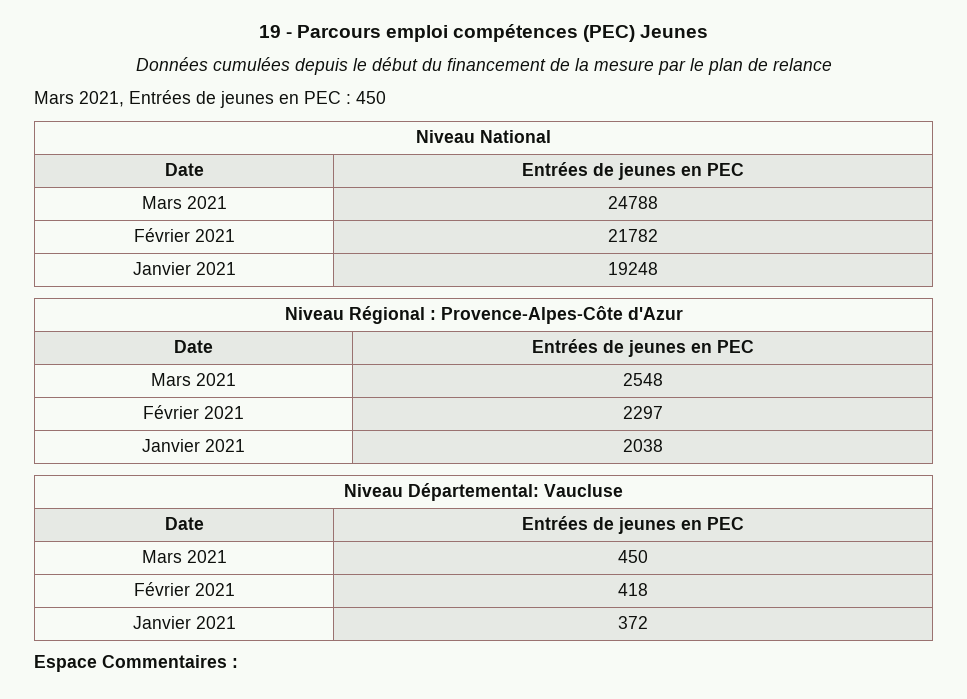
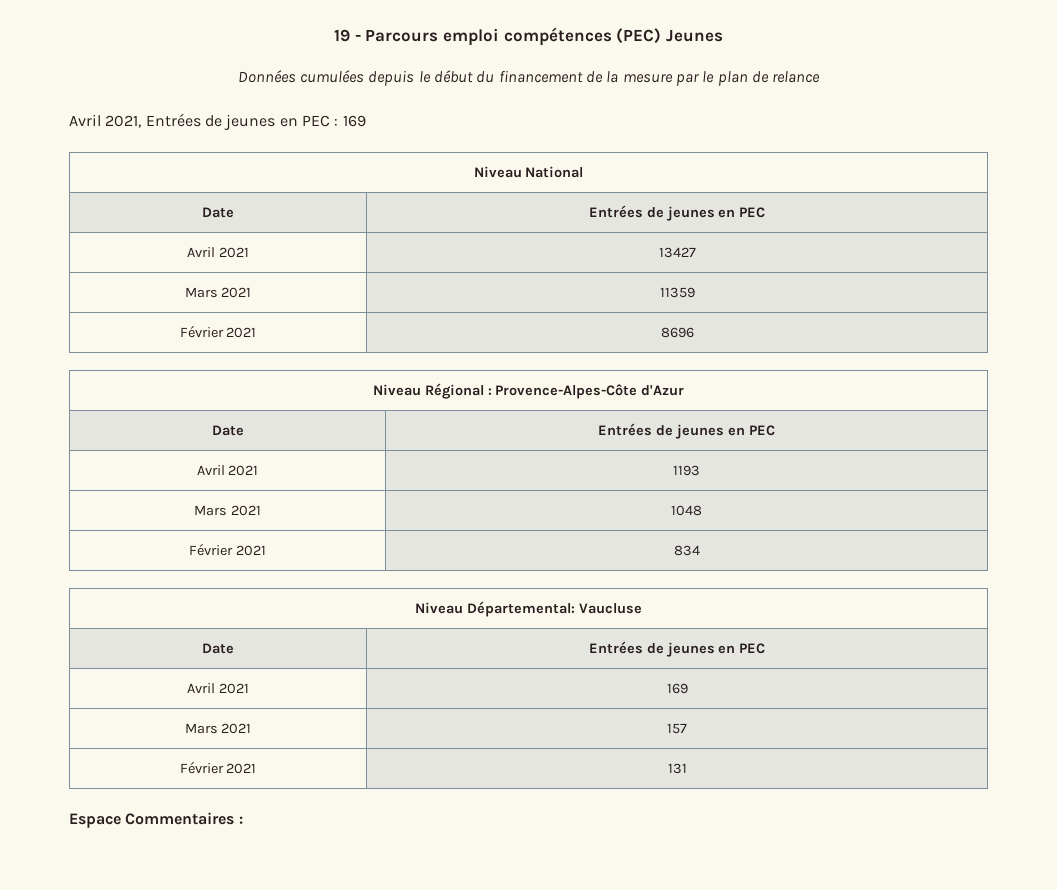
[34,91,74,104] Mars -> [69,114,101,126] Avril
[356,91,386,104] 450 -> [342,115,366,127] 169
[141,196,227,209] [608,196,658,209] [133,228,235,242] [608,229,658,242] [132,262,236,275] [608,262,658,275] // Mars 2021 | 24788 // Février 2021 | 21782 // Janvier 2021 | 19248 -> [187,247,249,258] [658,247,696,258] [184,287,252,298] [659,287,695,298] [179,325,257,338] [660,327,694,338] // Avril 2021 | 13427 // Mars 2021 | 11359 // Février 2021 | 8696
[151,373,236,386] [622,373,663,386] [143,405,244,419] [622,406,663,419] [142,439,245,452] [622,439,663,452] // Mars 2021 | 2548 // Février 2021 | 2297 // Janvier 2021 | 2038 -> [196,465,259,476] [673,465,700,476] [194,505,261,516] [671,505,702,516] [189,543,266,556] [673,545,700,556] // Avril 2021 | 1193 // Mars 2021 | 1048 // Février 2021 | 834
[141,550,227,563] [618,550,648,563] [133,582,235,596] [618,583,648,596] [132,616,236,629] [618,616,648,629] // Mars 2021 | 450 // Février 2021 | 418 // Janvier 2021 | 372 -> [187,683,249,694] [666,683,688,694] [184,723,252,734] [667,723,687,734] [179,761,257,774] [667,763,687,774] // Avril 2021 | 169 // Mars 2021 | 157 // Février 2021 | 131

